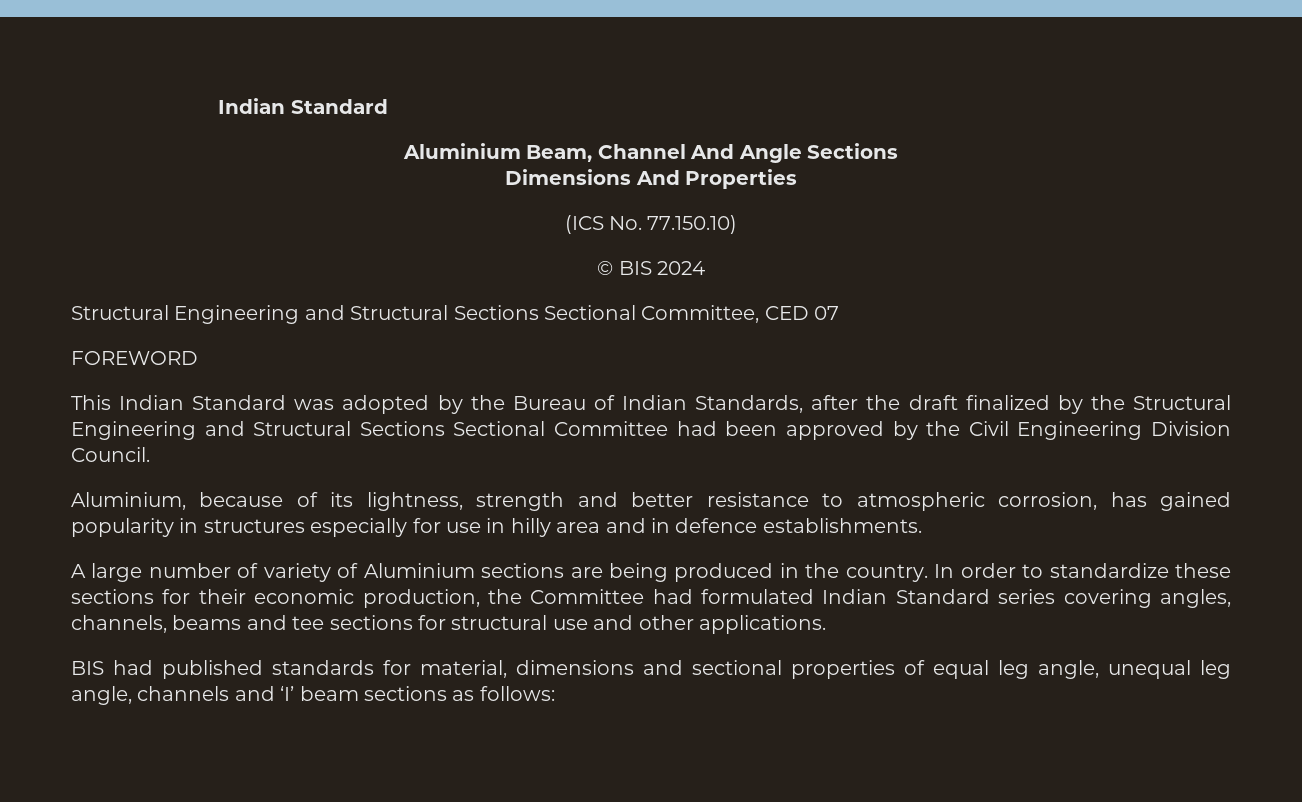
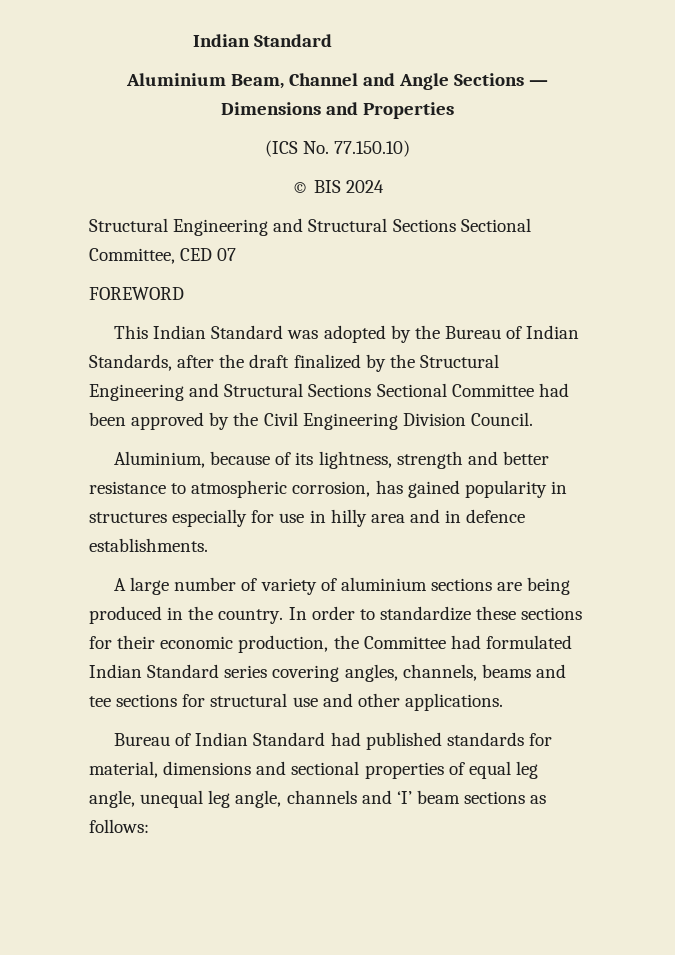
[690,144,735,159] And -> [363,73,395,86] and
[505,169,680,185] // Dimensions And -> [529,80,549,86] [220,102,358,115] — Dimensions and
[363,563,475,578] Aluminium -> [340,577,427,591] aluminium
[71,661,104,675] BIS -> [114,732,326,746] Bureau of Indian Standard

